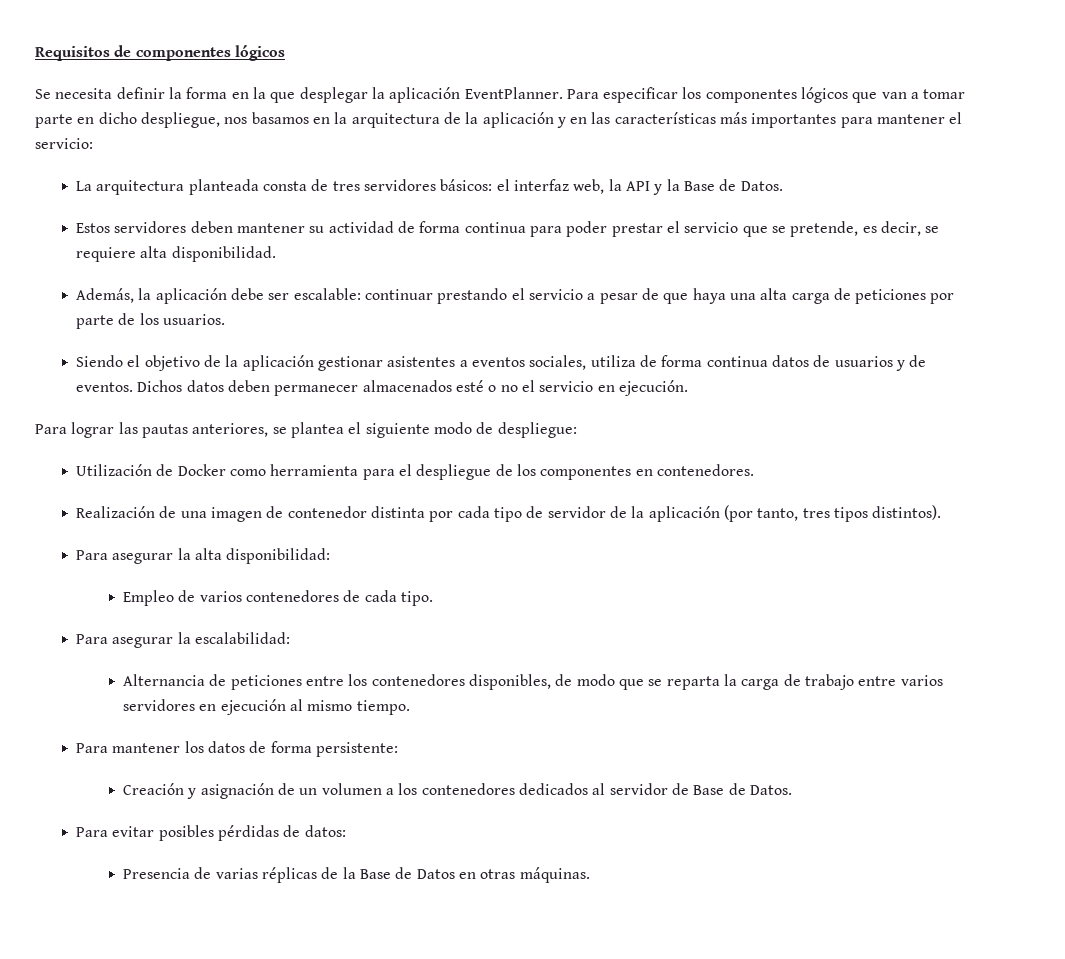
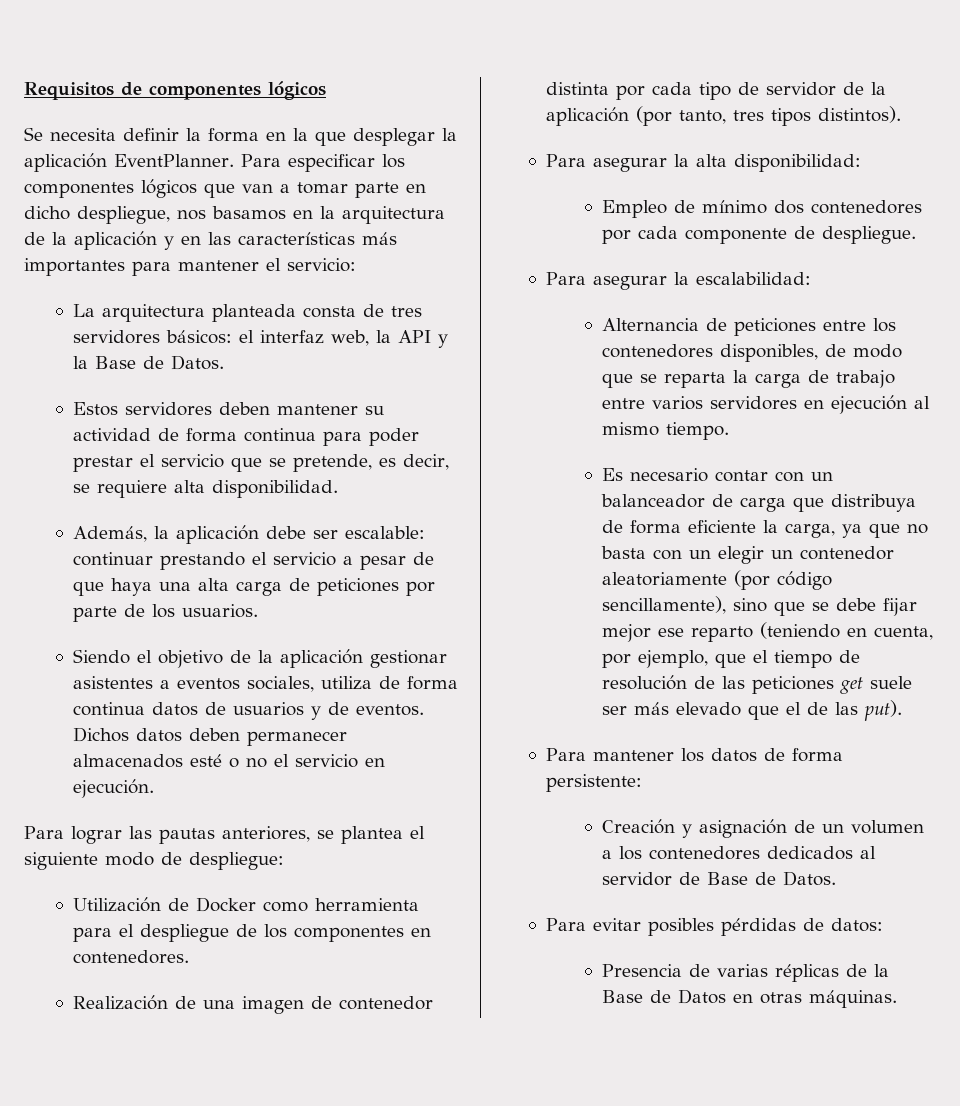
[199,590,433,606] varios contenedores de cada tipo. -> [701,200,922,214] [601,226,916,244] mínimo dos contenedores por cada componente de despliegue.
(410, 707) none -> [601,468,833,482] [600,494,916,512] [601,520,928,538] [600,546,894,564] [601,570,832,590] [601,596,917,616] [601,622,933,642] [601,650,860,668] [601,675,912,694] [601,700,902,721] // Es necesario contar con un balanceador de carga que distribuya de forma eficiente la carga, ya que no basta con un elegir un contenedor aleatoriamente (por código sencillamente), sino que se debe fijar mejor ese reparto (teniendo en cuenta, por ejemplo, que el tiempo de resolución de las peticiones get suele ser más elevado que el de las put).

